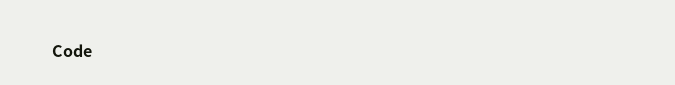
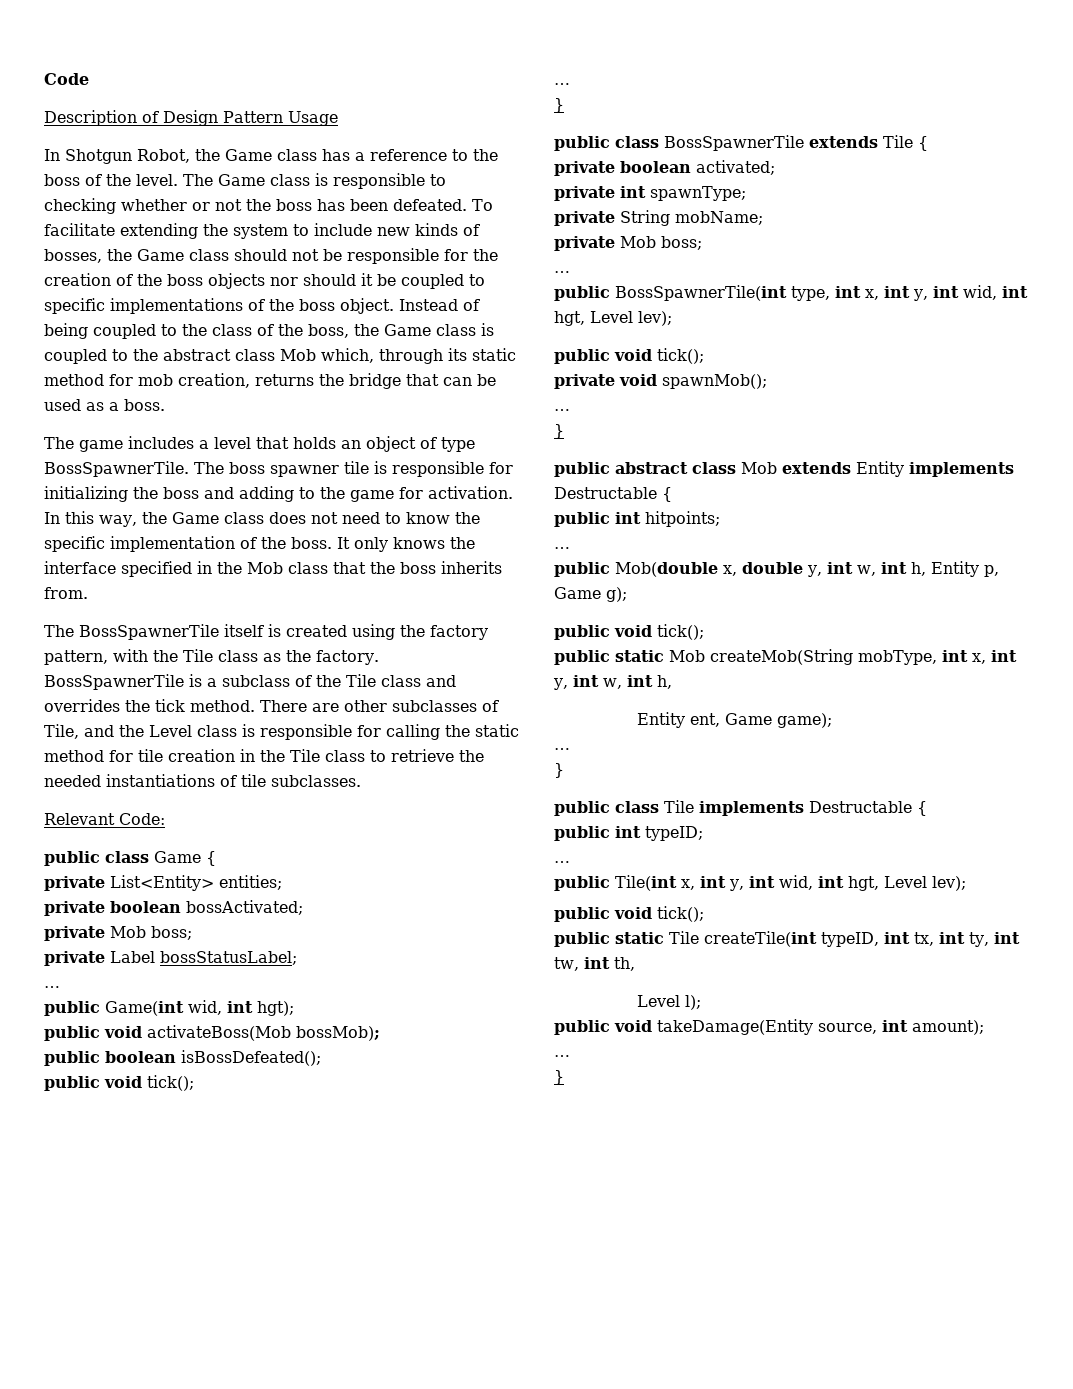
(92, 50) none -> [44,110,338,126] [44,149,498,164] [44,173,446,189] [44,198,493,214] [44,223,480,239] [44,248,498,264] [44,273,485,289] [44,298,480,314] [44,323,494,339] [44,348,516,364] [44,373,496,389] [44,399,165,411] [44,436,475,452] [44,461,513,477] [44,486,513,502] [44,511,480,527] [44,536,475,552] [44,561,502,577] [44,587,88,599] [44,624,488,640] [44,649,379,665] [44,674,456,690] [44,699,499,712] [44,724,519,740] [44,749,484,762] [44,774,361,787] [44,813,165,825] [44,851,216,866] [44,875,282,891] [44,900,303,916] [44,926,192,941] [44,951,297,966] [44,986,60,988] [44,1000,294,1016] [44,1025,380,1041] [44,1050,321,1066] [44,1075,194,1091] [554,83,570,85] [554,98,564,113] [554,135,928,151] [554,160,775,176] [554,186,746,201] [554,210,763,226] [554,236,702,251] [554,271,570,273] [554,285,1028,301] [554,311,672,326] [554,348,704,364] [554,374,767,389] [554,409,570,411] [554,424,564,439] [554,461,1014,477] [554,487,672,502] [554,511,720,527] [554,547,570,549] [554,561,999,577] [554,587,627,602] [554,624,704,640] [554,649,1017,665] [553,675,672,690] [637,712,833,728] [554,748,570,750] [554,763,564,778] [554,800,927,816] [554,826,703,841] [554,861,570,863] [554,875,966,891] [554,906,704,922] [554,931,1020,947] [554,957,635,971] [637,995,702,1010] [554,1019,984,1035] [554,1055,570,1057] [554,1070,564,1085] // Description of Design Pattern Usage // In Shotgun Robot, the Game class has a reference to the boss of the level. The Game class is responsible to checking whether or not the boss has been defeated. To facilitate extending the system to include new kinds of bosses, the Game class should not be responsible for the creation of the boss objects nor should it be coupled to specific implementations of the boss object. Instead of being coupled to the class of the boss, the Game class is coupled to the abstract class Mob which, through its static method for mob creation, returns the bridge that can be used as a boss. // The game includes a level that holds an object of type BossSpawnerTile. The boss spawner tile is responsible for initializing the boss and adding to the game for activation. In this way, the Game class does not need to know the specific implementation of the boss. It only knows the interface specified in the Mob class that the boss inherits from. // The BossSpawnerTile itself is created using the factory pattern, with the Tile class as the factory. BossSpawnerTile is a subclass of the Tile class and overrides the tick method. There are other subclasses of Tile, and the Level class is responsible for calling the static method for tile creation in the Tile class to retrieve the needed instantiations of tile subclasses. // Relevant Code: // public class Game { // private List<Entity> entities; // private boolean bossActivated; // private Mob boss; // private Label bossStatusLabel; // … // public Game(int wid, int hgt); // public void activateBoss(Mob bossMob); // public boolean isBossDefeated(); // public void tick(); // … // } // public class BossSpawnerTile extends Tile { // private boolean activated; // private int spawnType; // private String mobName; // private Mob boss; // … // public BossSpawnerTile(int type, int x, int y, int wid, int hgt, Level lev); // public void tick(); // private void spawnMob(); // … // } // public abstract class Mob extends Entity implements Destructable { // public int hitpoints; // … // public Mob(double x, double y, int w, int h, Entity p, Game g); // public void tick(); // public static Mob createMob(String mobType, int x, int y, int w, int h, // Entity ent, Game game); // … // } // public class Tile implements Destructable { // public int typeID; // … // public Tile(int x, int y, int wid, int hgt, Level lev); // public void tick(); // public static Tile createTile(int typeID, int tx, int ty, int tw, int th, // Level l); // public void takeDamage(Entity source, int amount); // … // }

